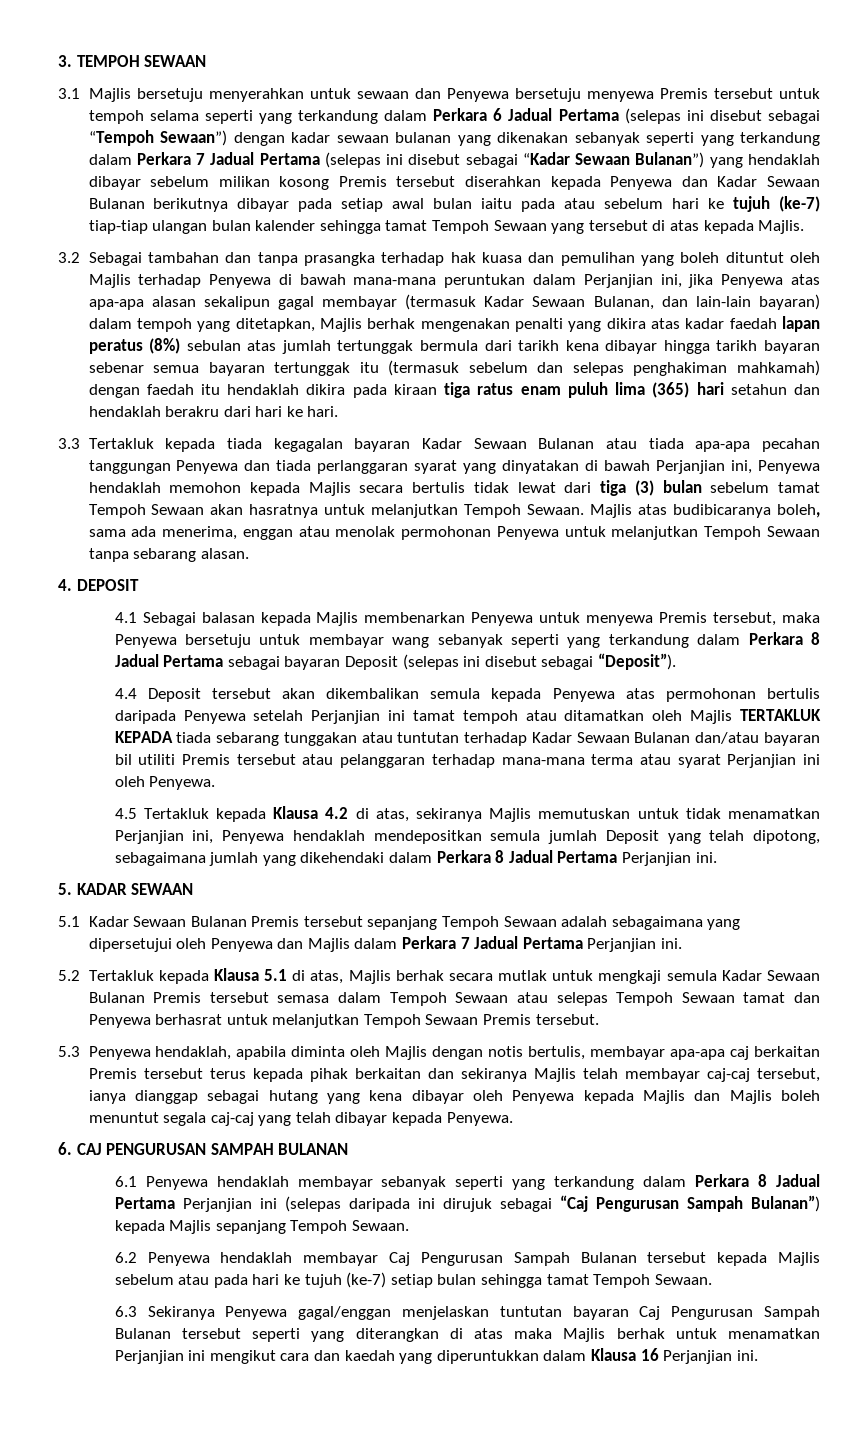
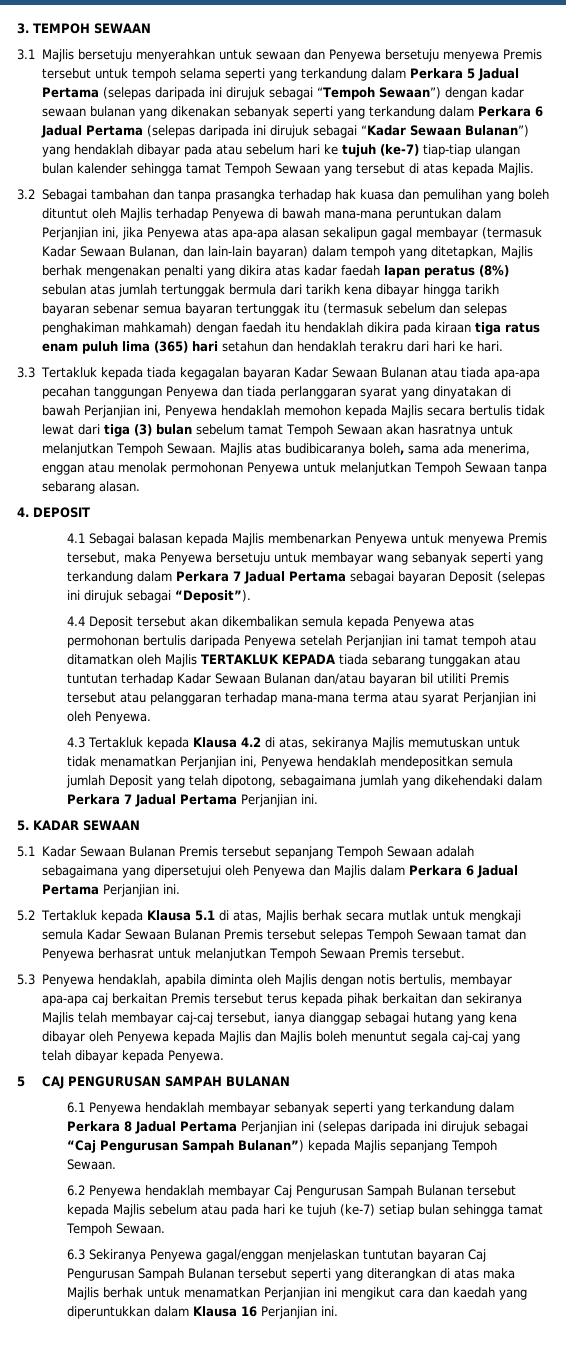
[493,108,762,124] 6 Jadual Pertama (selepas ini disebut -> [466,68,519,81] [41,87,265,100] 5 Jadual Pertama (selepas daripada ini dirujuk
[196,152,461,168] 7 Jadual Pertama (selepas ini disebut -> [534,106,543,117] [40,125,309,138] 6 Jadual Pertama (selepas daripada ini dirujuk
[150,176,820,190] [88,198,513,212] sebelum milikan kosong Premis tersebut diserahkan kepada Penyewa dan Kadar Sewaan Bulanan berikutnya dibayar pada setiap awal bulan iaitu -> (180, 150) none
[165,406,220,417] berakru -> [359,341,403,352] terakru
[811,632,820,645] 8 -> [232,571,241,581] 7
[484,656,537,667] disebut -> [83,590,123,603] dirujuk
[114,808,137,819] 4.5 -> [66,737,85,748] 4.3
[495,850,505,863] 8 -> [123,794,132,804] 7
[460,937,470,949] 7 -> [465,865,474,876] 6
[277,992,548,1006] semasa dalam Tempoh Sewaan atau -> (316, 934) none
[58,1142,72,1155] 6. -> [17,1076,25,1087] 5

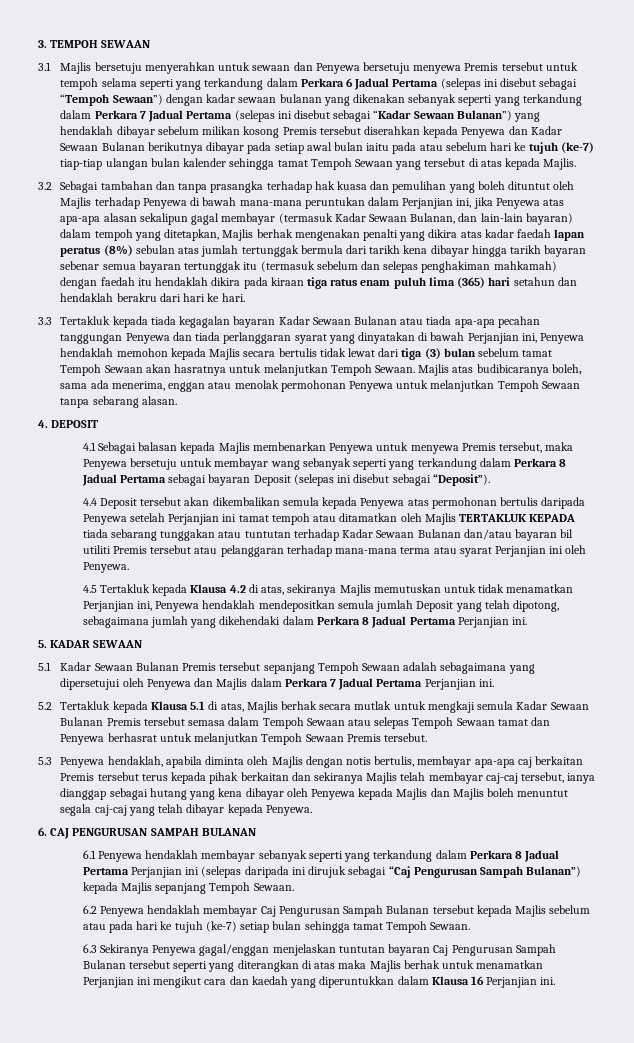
[466,68,519,81] [41,87,265,100] 5 Jadual Pertama (selepas daripada ini dirujuk -> [345,78,537,90] 6 Jadual Pertama (selepas ini disebut
[534,106,543,117] [40,125,309,138] 6 Jadual Pertama (selepas daripada ini dirujuk -> [139,110,330,122] 7 Jadual Pertama (selepas ini disebut
(180, 150) none -> [157,126,562,138] [60,142,390,154] sebelum milikan kosong Premis tersebut diserahkan kepada Penyewa dan Kadar Sewaan Bulanan berikutnya dibayar pada setiap awal bulan iaitu
[359,341,403,352] terakru -> [116,293,157,302] berakru
[232,571,241,581] 7 -> [559,459,567,467] 8
[83,590,123,603] dirujuk -> [353,474,390,483] disebut
[66,737,85,748] 4.3 -> [82,585,97,593] 4.5
[123,794,132,804] 7 -> [362,617,370,625] 8
[465,865,474,876] 6 -> [329,679,336,687] 7
(316, 934) none -> [188,717,371,729] semasa dalam Tempoh Sewaan atau
[17,1076,25,1087] 5 -> [38,827,47,836] 6.

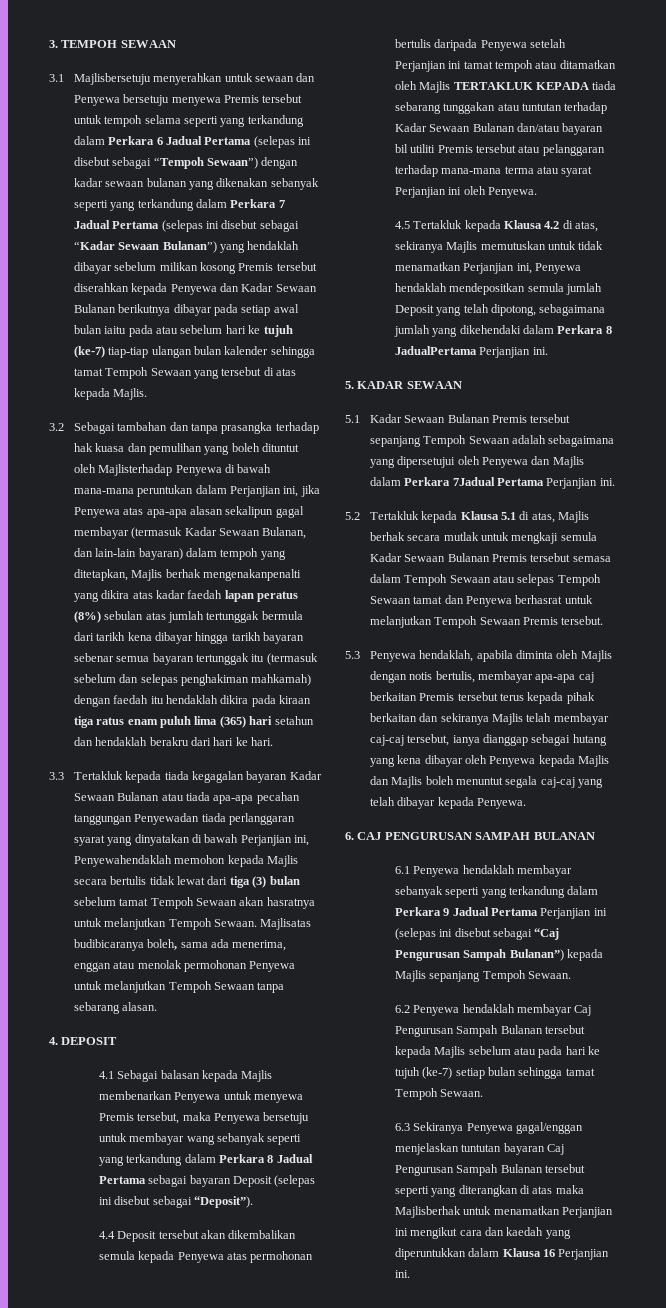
[60,62,142,74] Majlis bersetuju -> [73,73,151,85] Majlisbersetuju
[60,197,140,209] Majlis terhadap -> [98,464,173,476] Majlisterhadap
[294,229,398,241] mengenakan penalti -> [203,569,302,581] mengenakanpenalti
[125,332,192,344] Penyewa dan -> [134,813,200,825] Penyewadan
[540,333,585,344] [60,348,114,357] Penyewa hendaklah -> [73,855,172,867] Penyewahendaklah
[418,364,474,376] Majlis atas -> [260,918,312,930] Majlisatas
[371,616,456,628] Jadual Pertama -> [394,346,477,355] JadualPertama
[329,678,374,690] 7 Jadual -> [452,477,495,486] 7Jadual
[514,851,522,859] 8 -> [443,908,450,916] 9
[244,866,347,878] daripada ini dirujuk -> [439,928,491,937] ini disebut
[369,960,440,972] Majlis berhak -> [394,1206,461,1218] Majlisberhak

